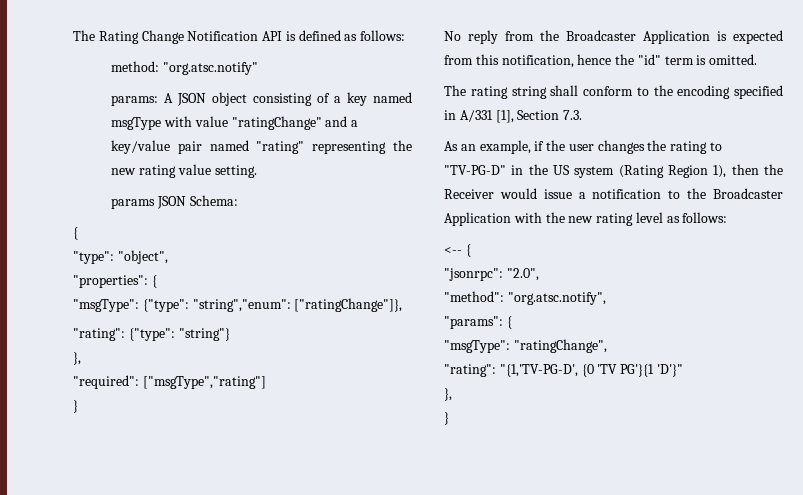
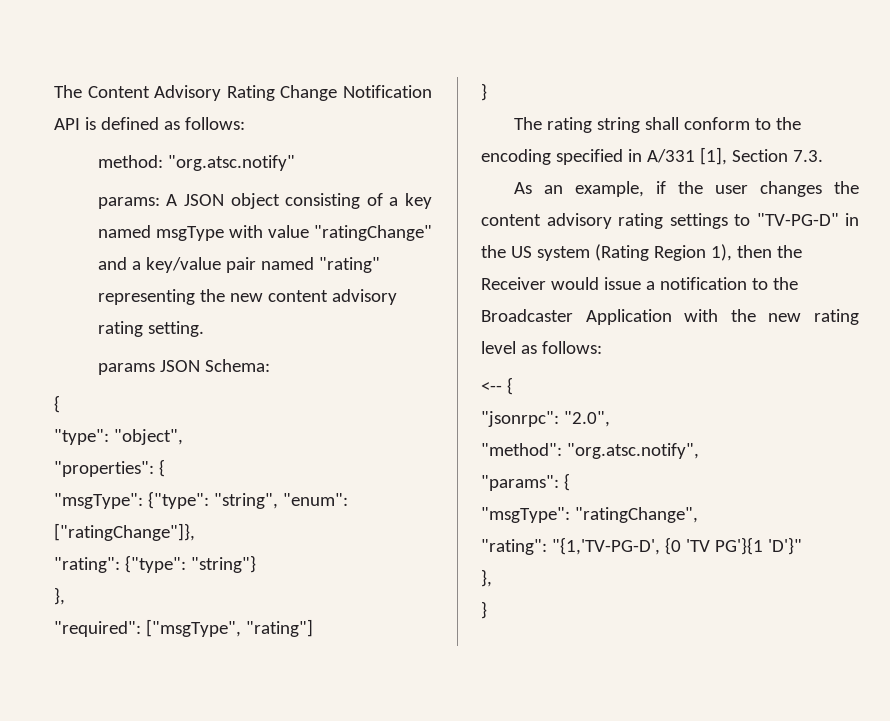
[73,30,95,41] The -> [54,85,222,101] The Content Advisory
[138,164,211,178] rating value -> [267,289,397,305] [97,321,143,337] content advisory rating
[192,299,291,312] "string","enum": -> [213,493,348,509] "string", "enum":
[142,376,266,389] [73,400,78,413] [444,30,783,44] [444,54,758,68] ["msgType","rating"] // } // No reply from the Broadcaster Application is expected from this notification, hence the "id" term is omitted. -> [145,619,313,637] [481,83,487,101] ["msgType", "rating"] // }
[670,141,708,154] rating -> [481,213,728,229] content advisory rating settings

